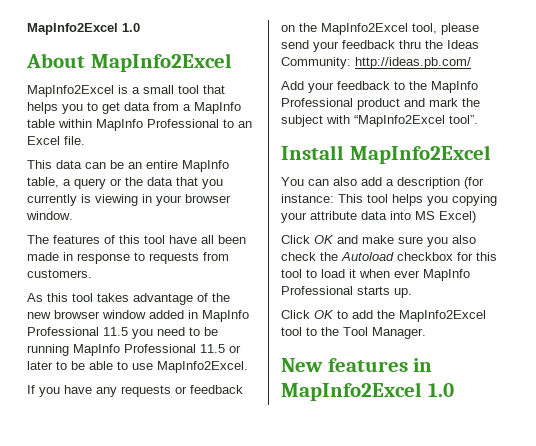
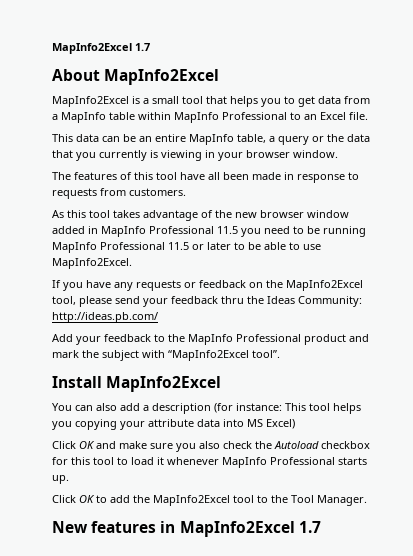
[27,23,140,35] MapInfo2Excel 1.0 -> [52,43,150,54] MapInfo2Excel 1.7
[359,269,420,278] when ever -> [167,457,219,465] whenever
[427,383,454,397] 1.0 -> [298,521,321,533] 1.7

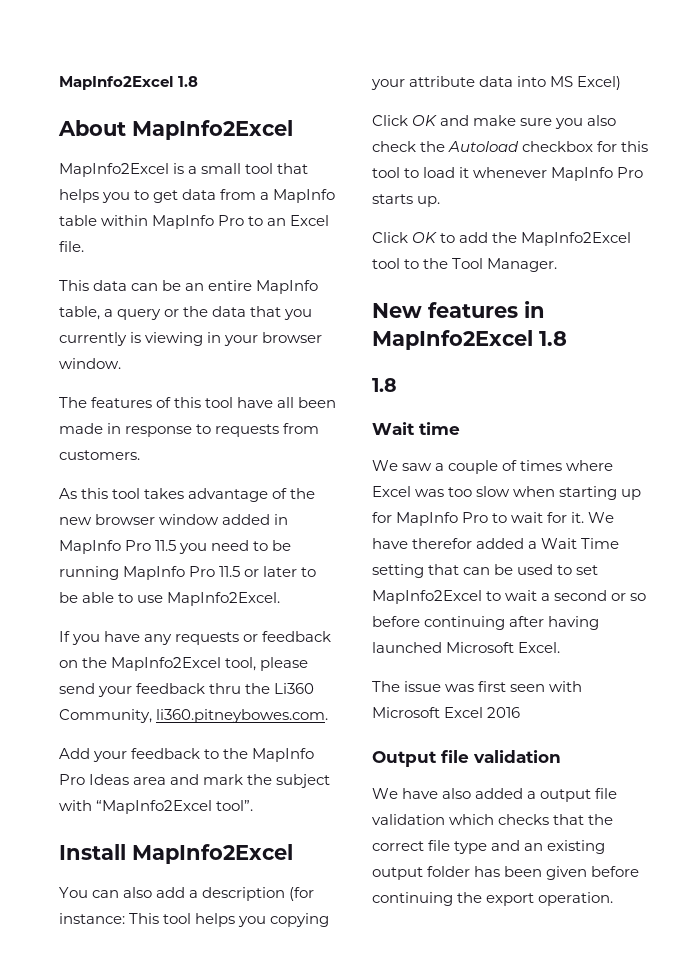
[52,43,150,54] MapInfo2Excel 1.7 -> [59,76,199,90] MapInfo2Excel 1.8
[222,112,287,120] Professional -> [218,215,245,226] Pro
[149,226,214,234] Professional -> [125,540,152,551] Pro
[100,242,165,250] Professional -> [189,566,216,577] Pro
[267,296,362,307] [52,312,158,323] Ideas Community: http://ideas.pb.com/ -> [274,683,315,694] [59,709,329,723] Li360 Community, li360.pitneybowes.com.
[236,334,346,345] Professional product -> [59,774,167,785] Pro Ideas area
[270,457,335,465] Professional -> [617,167,644,178] Pro
[298,521,321,533] 1.7 -> [539,331,567,346] [372,378,397,392] [372,422,460,435] [372,460,614,474] [372,486,642,500] [372,512,615,526] [372,538,620,549] [372,564,599,578] [372,590,647,604] [372,616,600,630] [372,642,561,653] [372,681,583,692] [372,707,521,718] [372,750,561,767] [372,788,618,802] [372,814,614,825] [372,840,606,854] [372,866,640,880] [372,892,614,906] 1.8 // 1.8 // Wait time // We saw a couple of times where Excel was too slow when starting up for MapInfo Pro to wait for it. We have therefor added a Wait Time setting that can be used to set MapInfo2Excel to wait a second or so before continuing after having launched Microsoft Excel. // The issue was first seen with Microsoft Excel 2016 // Output file validation // We have also added a output file validation which checks that the correct file type and an existing output folder has been given before continuing the export operation.

